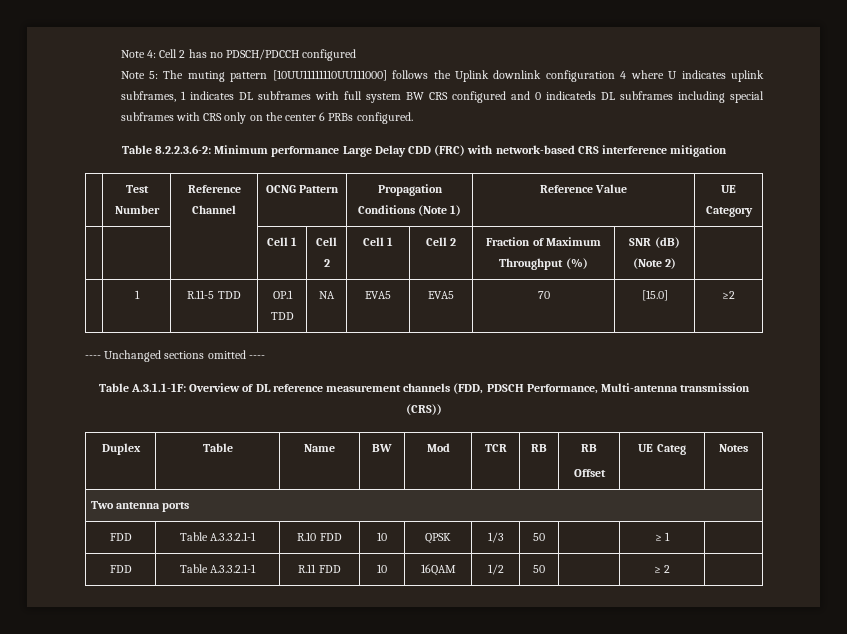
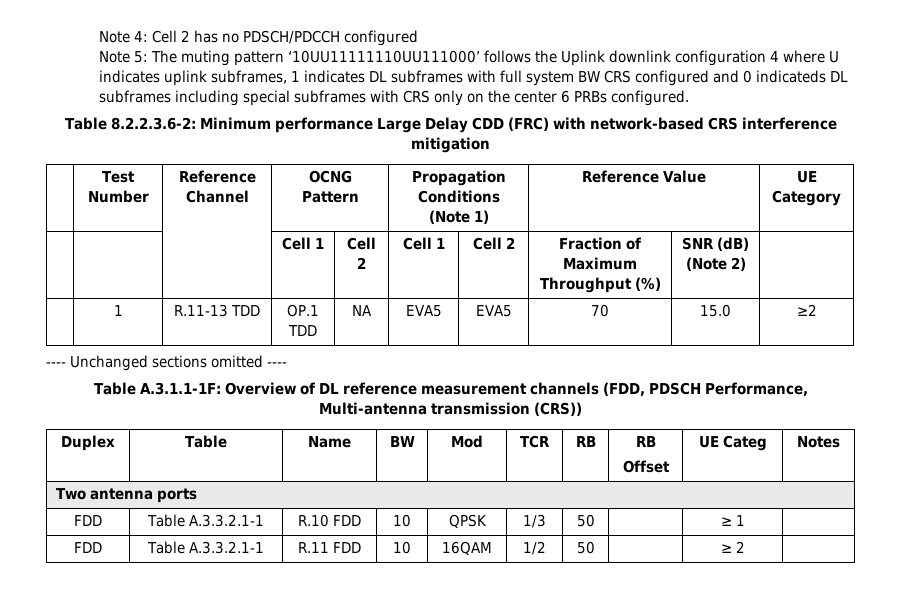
[272,70,387,81] [10UU11111110UU111000] -> [287,50,480,63] ‘10UU11111110UU111000’
[187,290,215,299] R.11-5 -> [174,304,228,317] R.11-13
[641,290,668,301] [15.0] -> [700,304,732,317] 15.0

